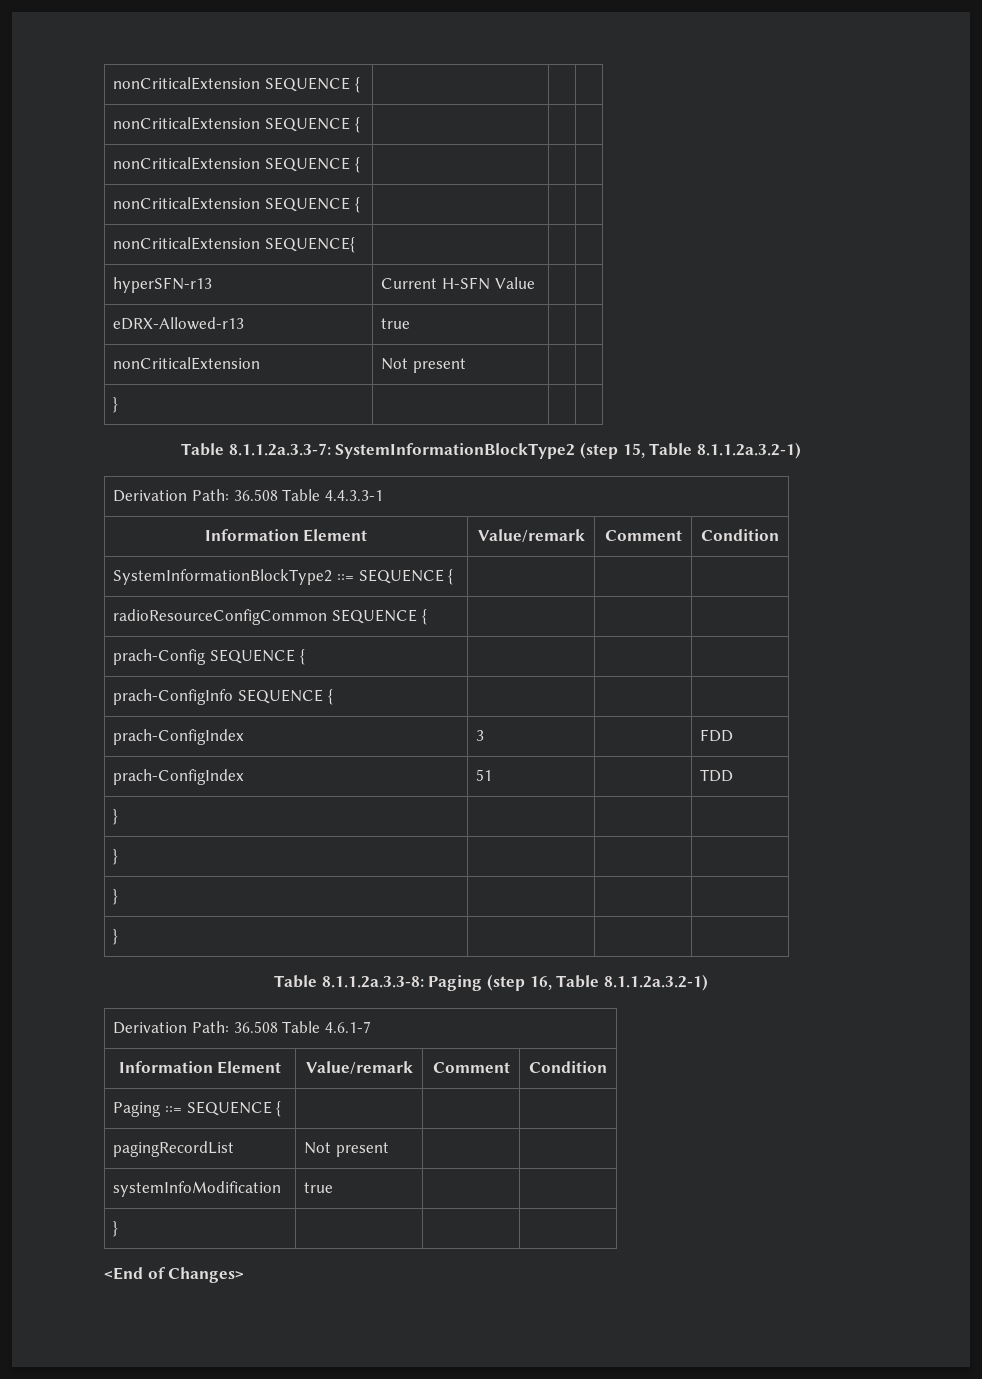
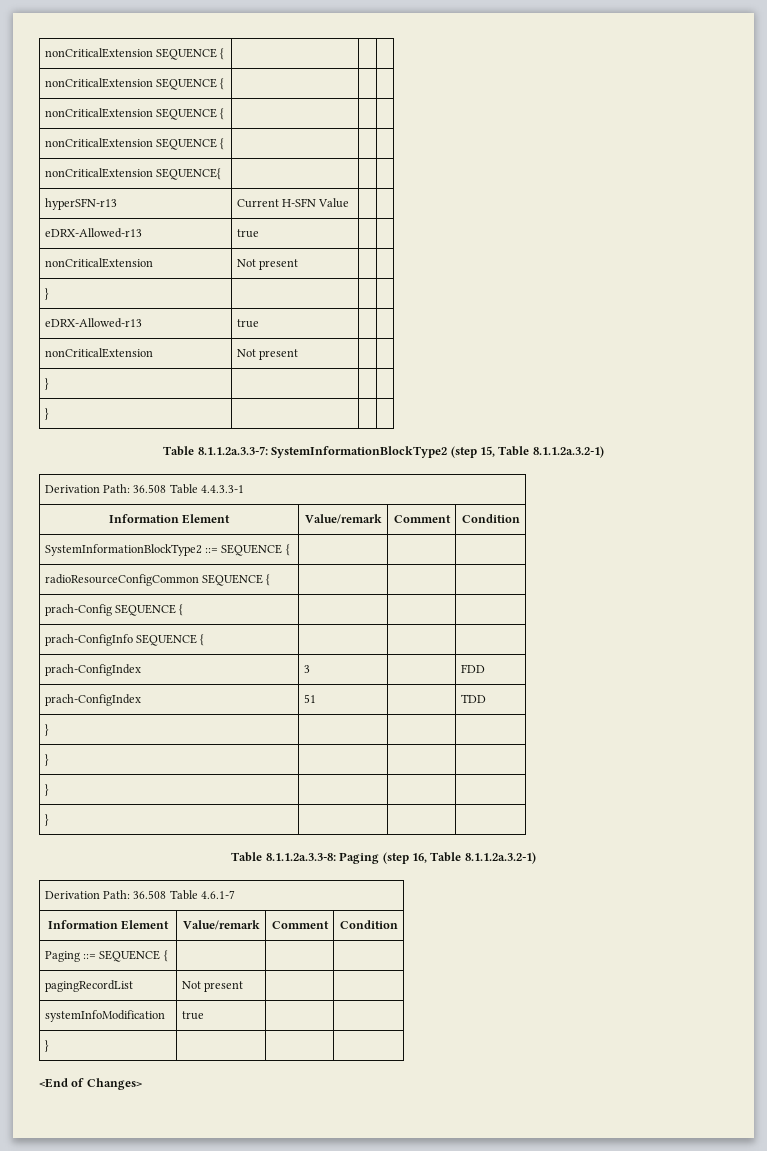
(119, 405) none -> [44,318,142,328] [236,319,259,328] [44,348,153,358] [236,349,298,360] [44,378,49,390] [44,408,49,420] // eDRX-Allowed-r13 | true | | // nonCriticalExtension | Not present | | // } | | | // } | | |

